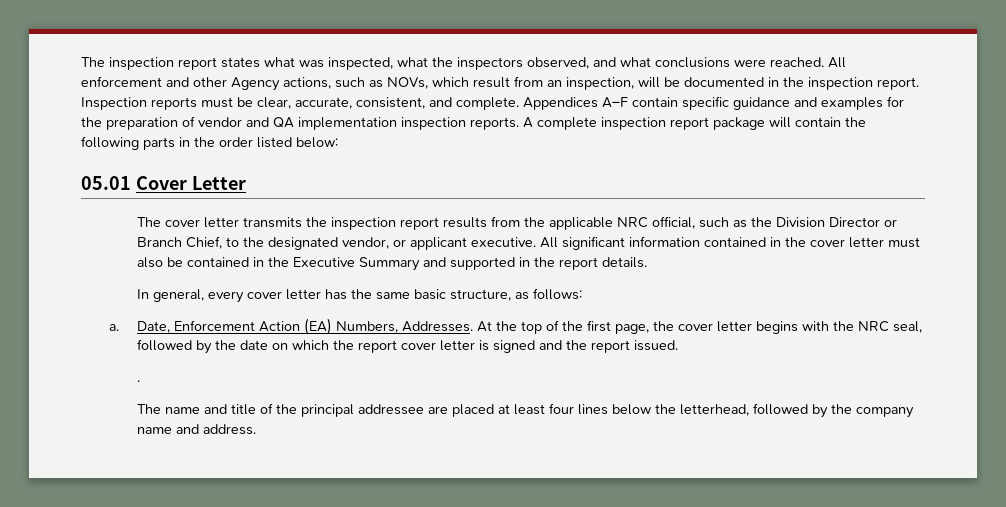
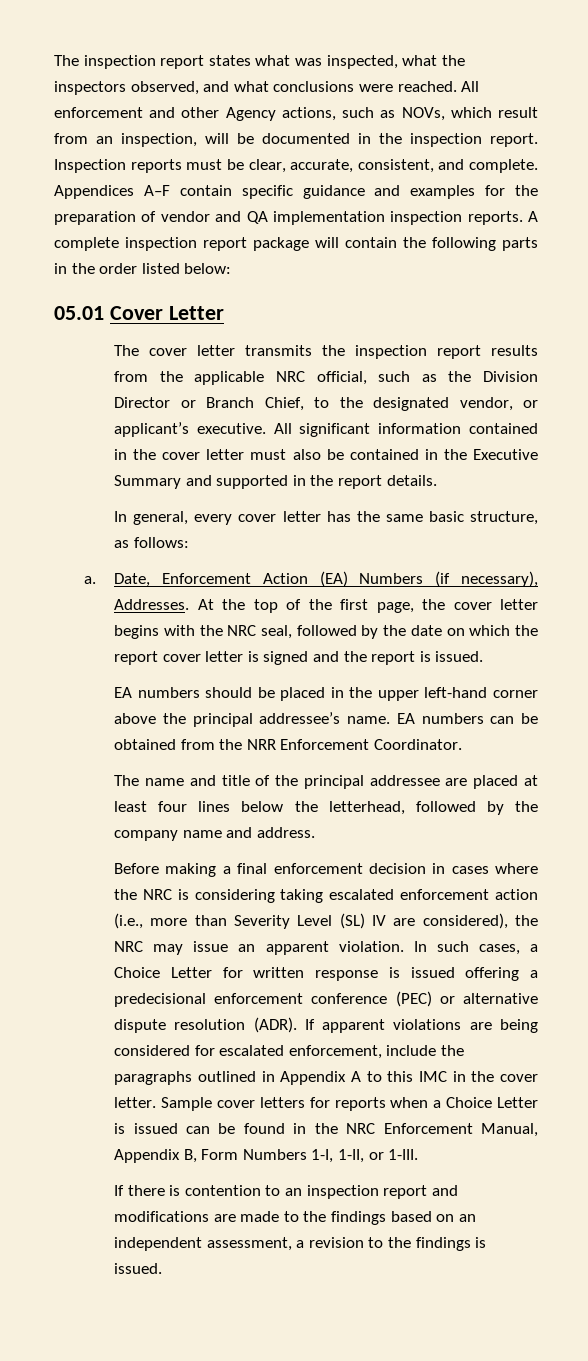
[409,237,467,250] applicant -> [114,422,190,437] applicant’s
[335,321,398,333] Numbers, -> [359,571,538,587] Numbers (if necessary),
(630, 346) none -> [419,651,431,662] is
[136,380,140,382] . -> [114,687,538,701] [114,712,538,727] [114,739,463,750] EA numbers should be placed in the upper left-hand corner above the principal addressee’s name. EA numbers can be obtained from the NRR Enforcement Coordinator.
(256, 429) none -> [114,863,538,877] [114,889,538,903] [114,913,538,929] [114,941,538,955] [114,967,538,981] [114,991,538,1007] [114,1017,538,1033] [114,1045,465,1059] [114,1071,538,1085] [114,1097,539,1111] [114,1123,538,1137] [114,1149,419,1163] [114,1185,458,1199] [114,1211,476,1225] [114,1237,487,1251] [114,1263,163,1274] // Before making a final enforcement decision in cases where the NRC is considering taking escalated enforcement action (i.e., more than Severity Level (SL) IV are considered), the NRC may issue an apparent violation. In such cases, a Choice Letter for written response is issued offering a predecisional enforcement conference (PEC) or alternative dispute resolution (ADR). If apparent violations are being considered for escalated enforcement, include the paragraphs outlined in Appendix A to this IMC in the cover letter. Sample cover letters for reports when a Choice Letter is issued can be found in the NRC Enforcement Manual, Appendix B, Form Numbers 1-I, 1-II, or 1-III. // If there is contention to an inspection report and modifications are made to the findings based on an independent assessment, a revision to the findings is issued.

